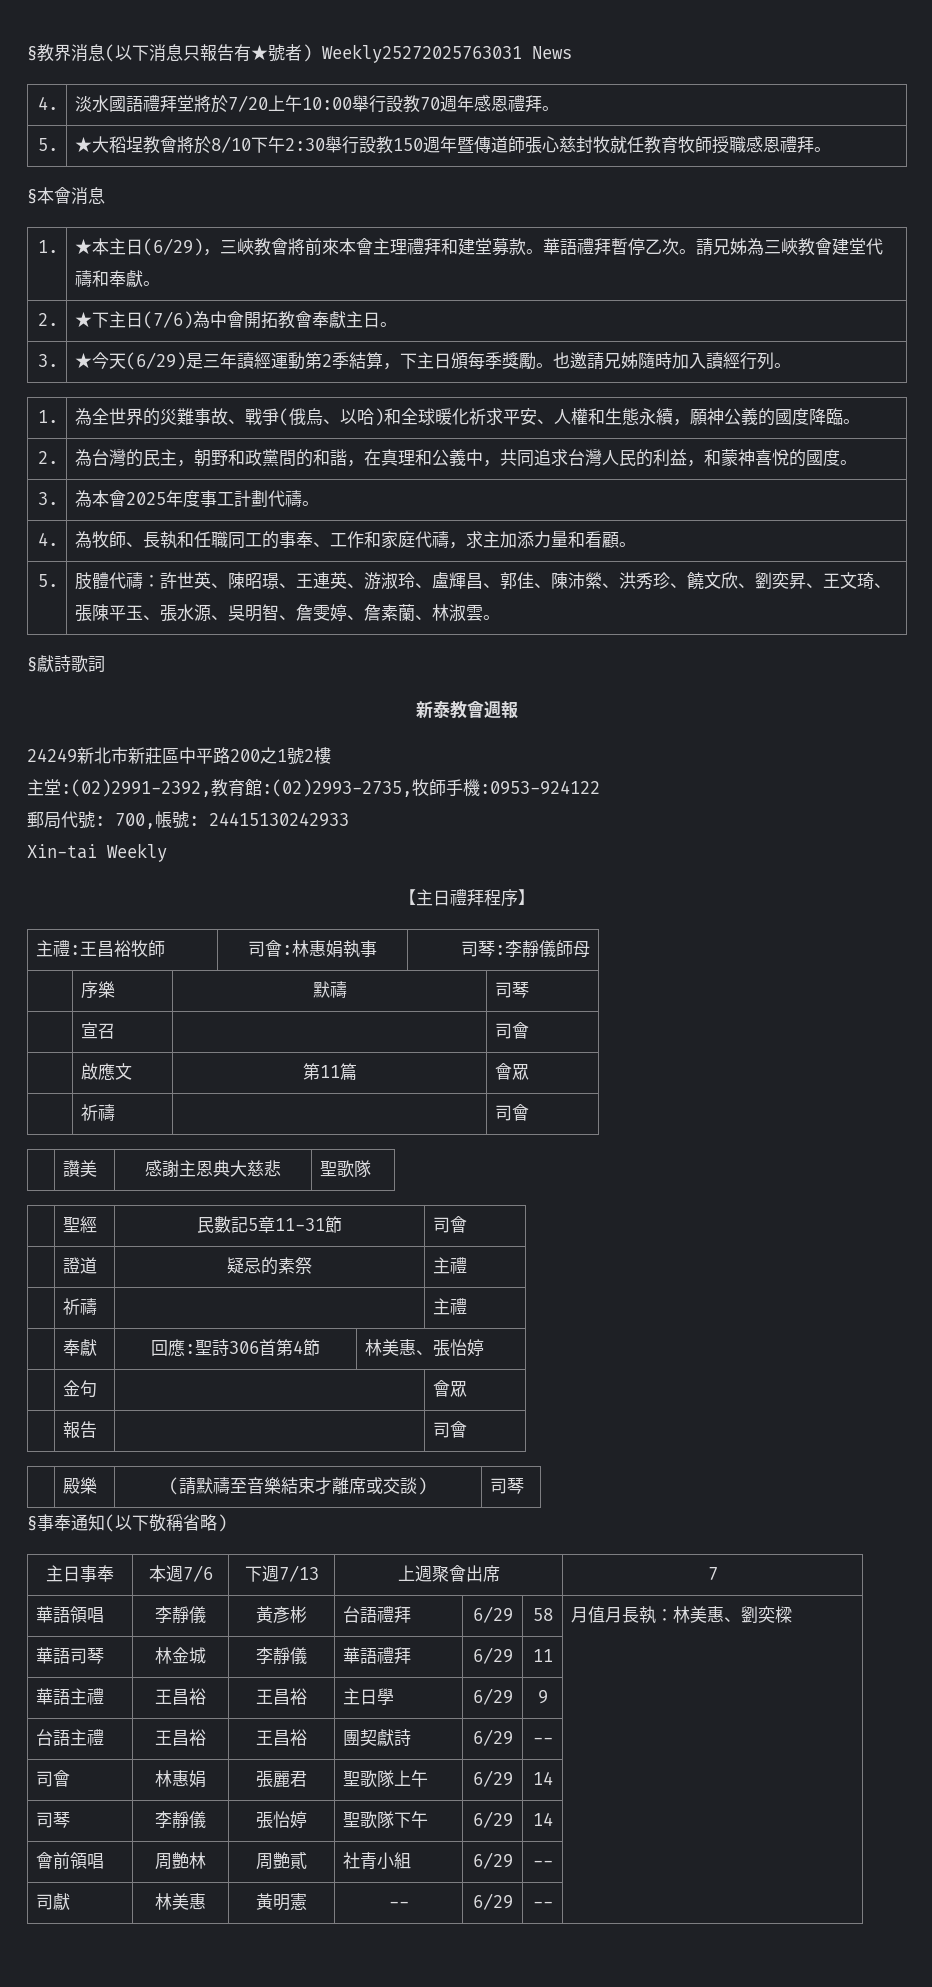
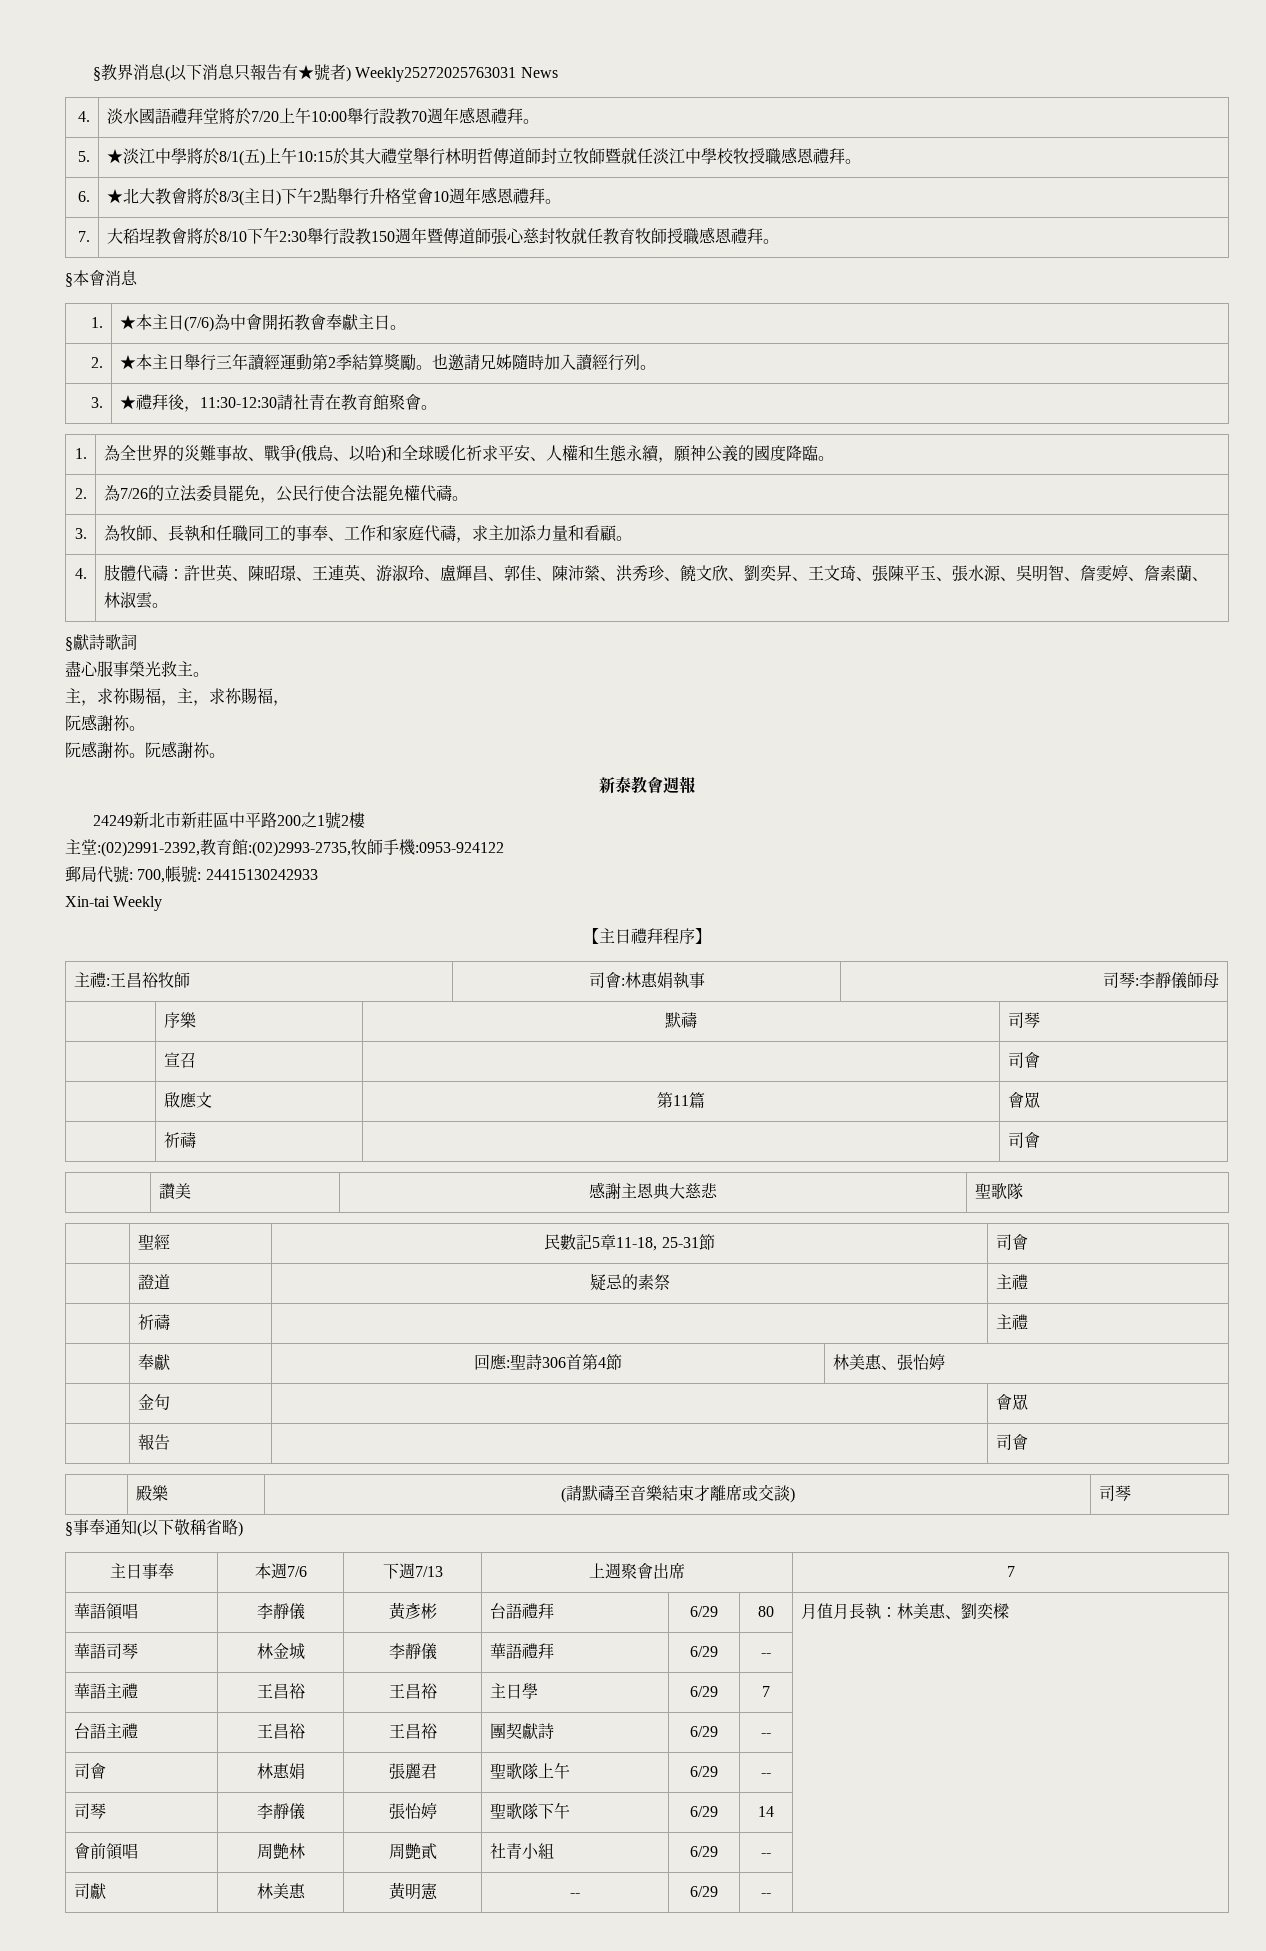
(93, 145) none -> [122,147,861,166] [78,191,91,202] [106,187,561,206] [78,231,91,242] 淡江中學將於8/1(五)上午10:15於其大禮堂舉行林明哲傳道師封立牧師暨就任淡江中學校牧授職感恩禮拜。 // 6. | ★北大教會將於8/3(主日)下午2點舉行升格堂會10週年感恩禮拜。 // 7. |
[143,238,884,256] [75,270,161,287] [37,313,58,326] [75,311,144,328] (6/29)，三峽教會將前來本會主理禮拜和建堂募款。華語禮拜暫停乙次。請兄姊為三峽教會建堂代禱和奉獻。 // 2. | ★下主日 -> (184, 322) none
[37,354,58,367] [75,352,204,370] 3. | ★今天(6/29)是 -> [91,357,104,368] [119,353,216,371] 2. | ★本主日舉行
[383,352,503,370] ，下主日頒每季 -> (384, 362) none
(792, 365) none -> [91,397,104,408] [119,394,437,412] // 3. | ★禮拜後，11:30-12:30請社青在教育館聚會。
[92,449,858,467] [37,492,58,505] [75,490,269,508] 台灣的民主，朝野和政黨間的和諧，在真理和公義中，共同追求台灣人民的利益，和蒙神喜悅的國度。 // 3. | 為本會2025年度事工計劃 -> [119,485,420,503] 7/26的立法委員罷免，公民行使合法罷免權
[37,532,58,546] 4. -> [75,528,88,539] 3.
[37,574,58,587] 5. -> [75,568,88,579] 4.
(105, 663) none -> [65,661,209,677] [65,688,289,706] [65,714,145,731] [65,741,225,758] // 盡心服事榮光救主。 // 主，求祢賜福，主，求祢賜福， // 阮感謝祢。 // 阮感謝祢。阮感謝祢。
[275,1218,325,1231] 11-31 -> [616,1237,699,1251] 11-18, 25-31
[532,1608,553,1621] 58 -> [758,1606,774,1617] 80
[532,1649,553,1662] 11 -> [761,1653,771,1657] --
[537,1690,548,1704] 9 -> [762,1686,770,1697] 7
[532,1771,553,1785] 14 -> [761,1773,771,1777] --

